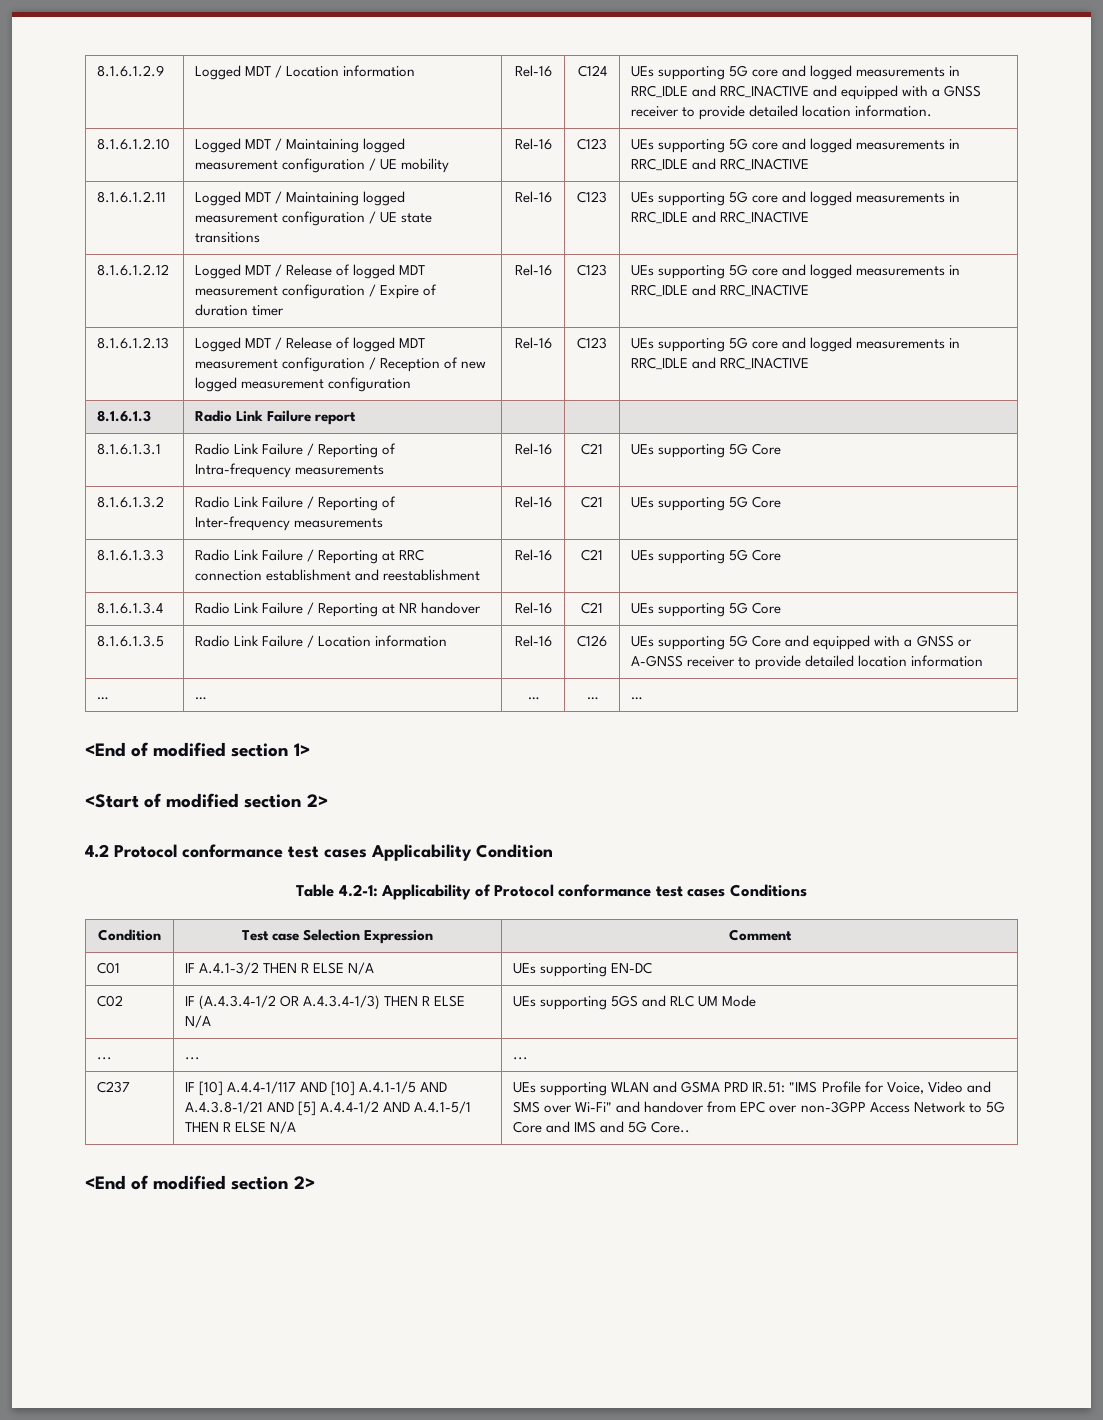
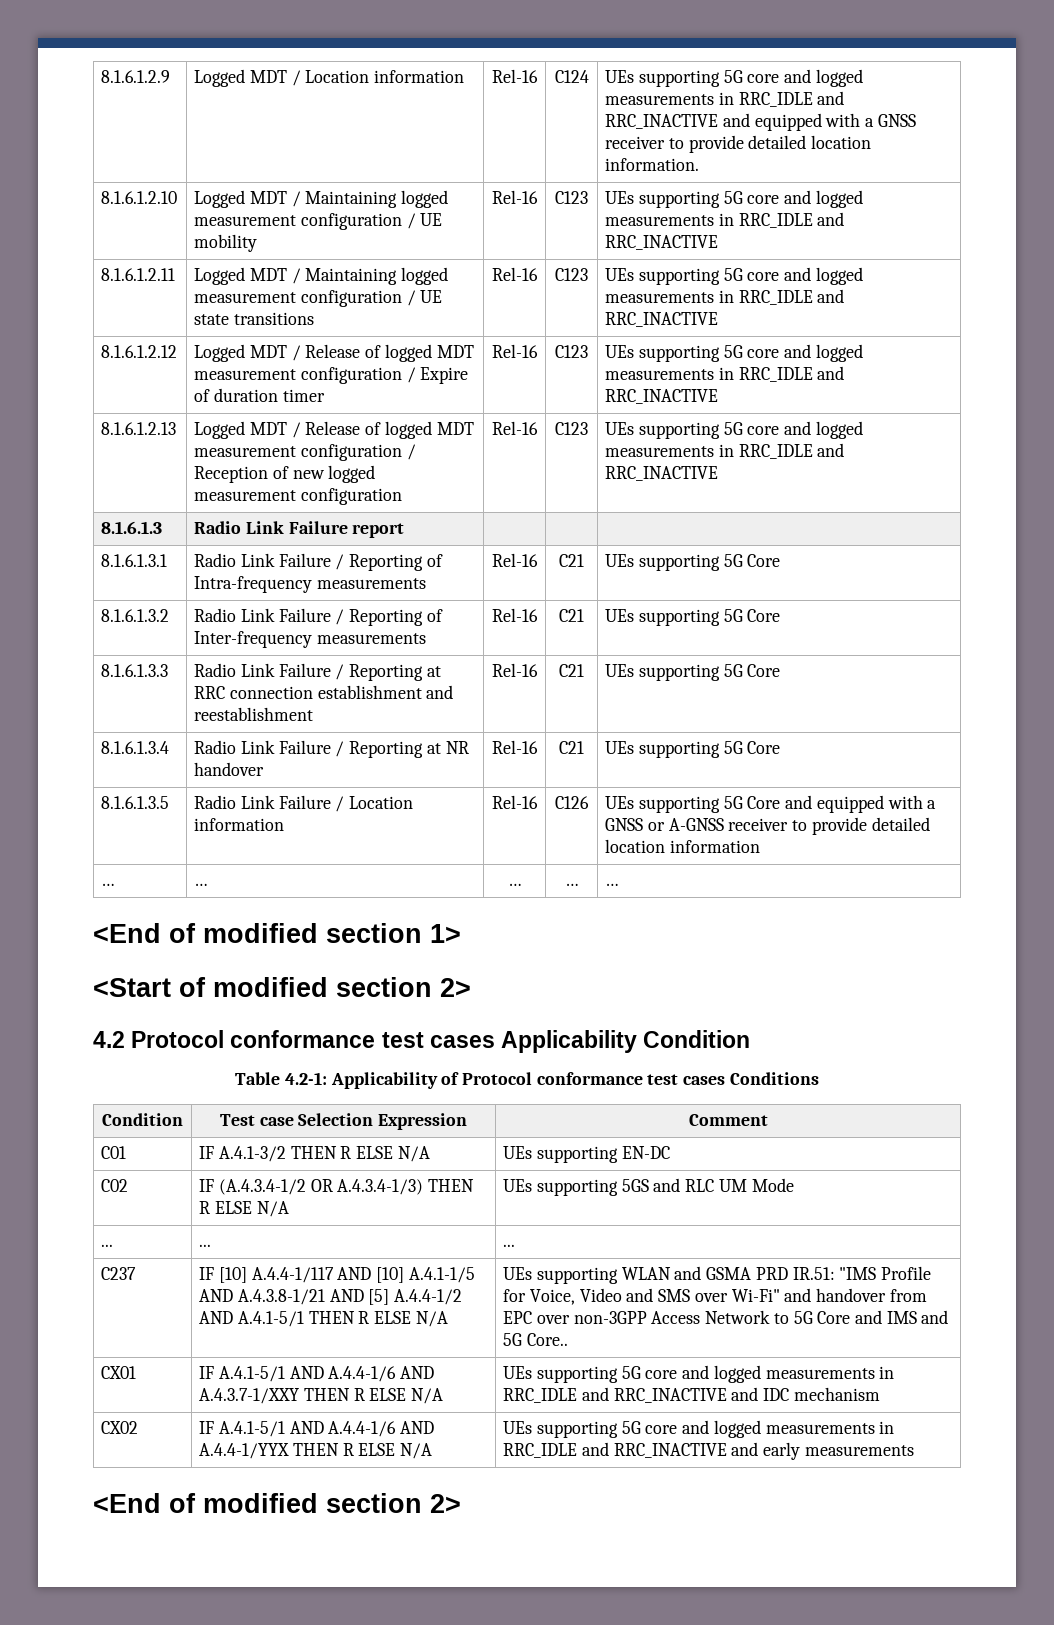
(691, 1127) none -> [101,1366,137,1379] [199,1366,435,1382] [199,1388,444,1404] [503,1365,895,1383] [503,1387,880,1403] [101,1421,139,1434] [199,1421,435,1437] [199,1443,433,1459] [503,1420,895,1438] [503,1442,914,1460] // CX01 | IF A.4.1-5/1 AND A.4.4-1/6 AND A.4.3.7-1/XXY THEN R ELSE N/A | UEs supporting 5G core and logged measurements in RRC_IDLE and RRC_INACTIVE and IDC mechanism // CX02 | IF A.4.1-5/1 AND A.4.4-1/6 AND A.4.4-1/YYX THEN R ELSE N/A | UEs supporting 5G core and logged measurements in RRC_IDLE and RRC_INACTIVE and early measurements

